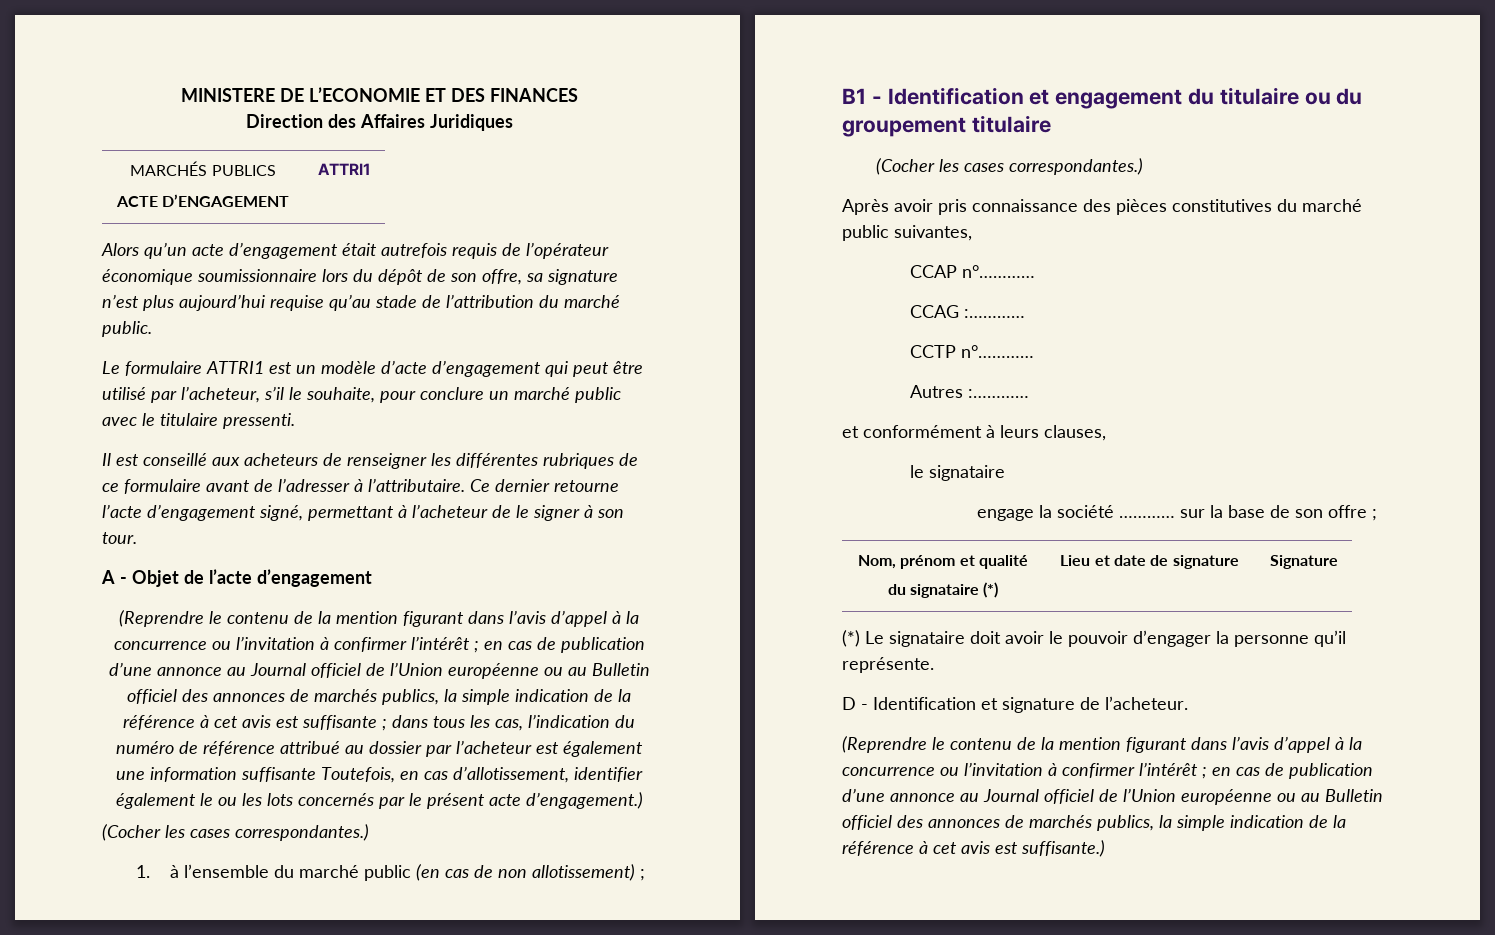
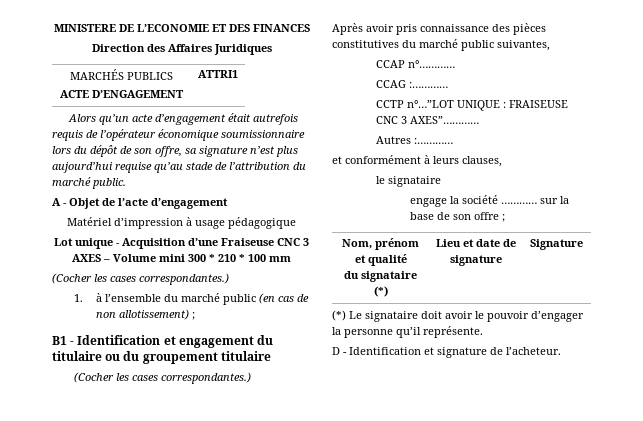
[102,360,643,377] [102,386,621,403] [102,413,295,429] [102,453,638,469] [102,478,619,494] [102,504,624,521] [102,532,137,544] // Le formulaire ATTRI1 est un modèle d’acte d’engagement qui peut être utilisé par l’acheteur, s’il le souhaite, pour conclure un marché public avec le titulaire pressenti. // Il est conseillé aux acheteurs de renseigner les différentes rubriques de ce formulaire avant de l’adresser à l’attributaire. Ce dernier retourne l’acte d’engagement signé, permettant à l’acheteur de le signer à son tour. -> (126, 183) none
[119,610,639,627] [113,636,645,653] [108,662,650,679] [127,689,631,705] [123,714,635,731] [116,740,643,757] [116,766,643,783] [115,792,643,809] (Reprendre le contenu de la mention figurant dans l’avis d’appel à la concurrence ou l’invitation à confirmer l’intérêt ; en cas de publication d’une annonce au Journal officiel de l’Union européenne ou au Bulletin officiel des annonces de marchés publics, la simple indication de la référence à cet avis est suffisante ; dans tous les cas, l’indication du numéro de référence attribué au dossier par l’acheteur est également une information suffisante Toutefois, en cas d’allotissement, identifier également le ou les lots concernés par le présent acte d’engagement.) -> [67,217,296,229] [54,238,309,249] [72,254,291,262] Matériel d’impression à usage pédagogique // Lot unique - Acquisition d’une Fraiseuse CNC 3 AXES – Volume mini 300 * 210 * 100 mm
[960,345,1034,358] n°………… -> [406,100,568,111] [375,116,479,124] n°…”LOT UNIQUE : FRAISEUSE CNC 3 AXES”…………
[842,736,1362,753] [842,762,1373,779] [842,788,1383,805] [842,815,1346,831] [842,840,1105,857] // (Reprendre le contenu de la mention figurant dans l’avis d’appel à la concurrence ou l’invitation à confirmer l’intérêt ; en cas de publication d’une annonce au Journal officiel de l’Union européenne ou au Bulletin officiel des annonces de marchés publics, la simple indication de la référence à cet avis est suffisante.) -> (561, 351) none

